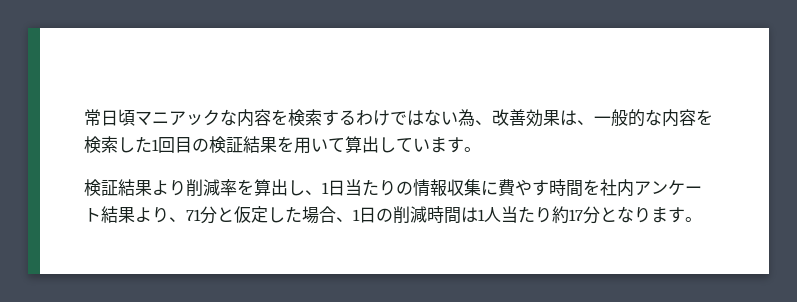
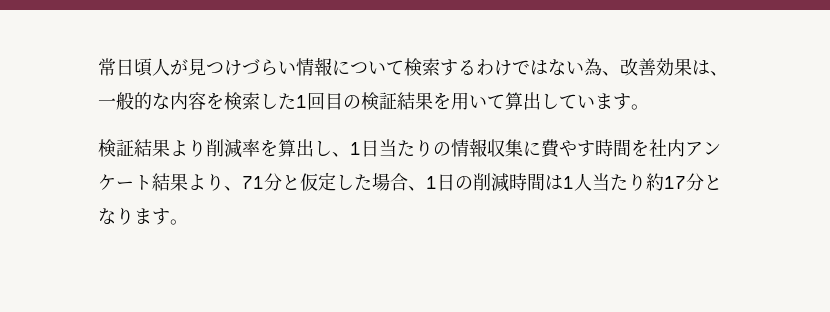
[135,109,288,127] マニアックな内容を -> [152,57,404,76] 人が見つけづらい情報について

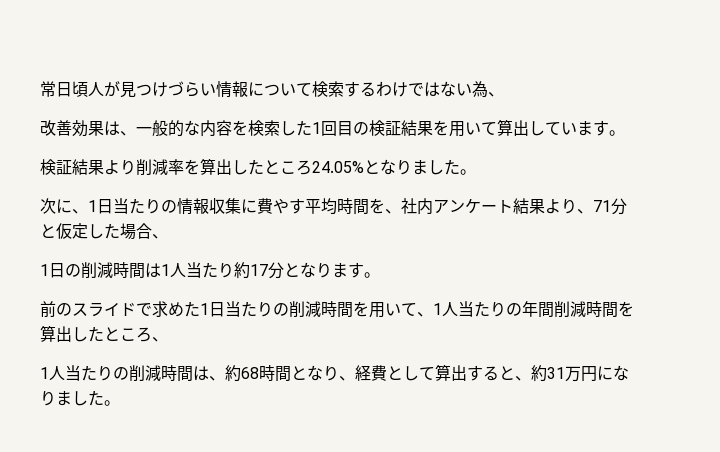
(620, 73) none -> (504, 94) //
(332, 148) none -> [248,159,476,175] [40,198,72,214] たところ24.05%となりました。 // 次に
[595,139,649,157] 時間を -> [305,198,401,215] 平均時間を、
(426, 188) none -> (168, 236) //
(188, 222) none -> [40,301,634,318] [40,325,168,342] [40,364,629,382] [40,390,120,406] // 前のスライドで求めた1日当たりの削減時間を用いて、1人当たりの年間削減時間を算出したところ、 // 1人当たりの削減時間は、約68時間となり、経費として算出すると、約31万円になりました。

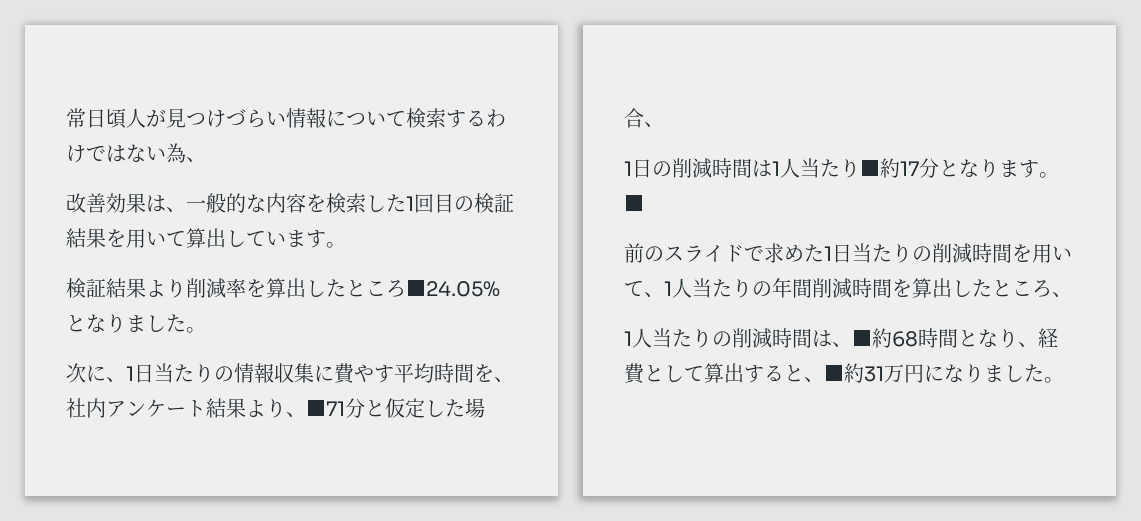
[312,161,364,173] 24.05% -> [406,280,500,297] ■24.05%
[593,200,611,212] 71 -> [306,400,345,417] ■71
(234, 270) none -> [860,160,880,177] ■
(380, 275) none -> [624,195,644,212] ■
(225, 378) none -> [852,330,872,347] ■
(531, 378) none -> [824,365,844,382] ■

